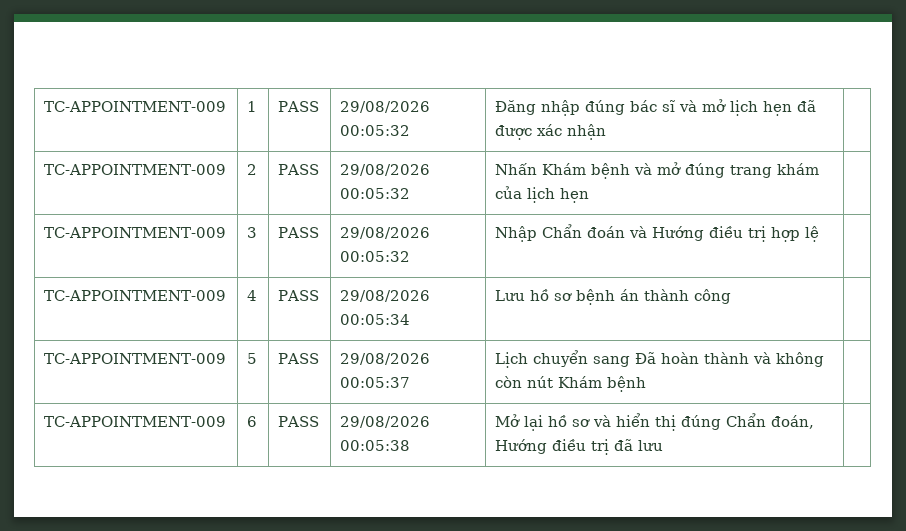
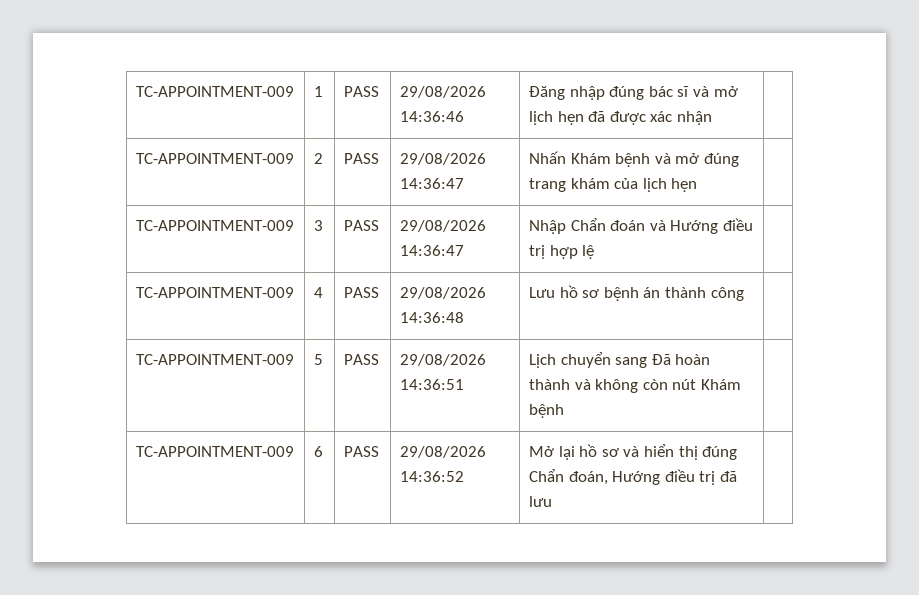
[340,125,411,136] 00:05:32 -> [399,111,464,122] 14:36:46
[340,188,411,199] 00:05:32 -> [399,178,464,189] 14:36:47
[340,251,411,262] 00:05:32 -> [399,245,464,256] 14:36:47
[340,314,411,325] 00:05:34 -> [399,312,464,323] 14:36:48
[340,377,411,388] 00:05:37 -> [399,379,464,390] 14:36:51
[340,440,411,451] 00:05:38 -> [399,471,464,482] 14:36:52

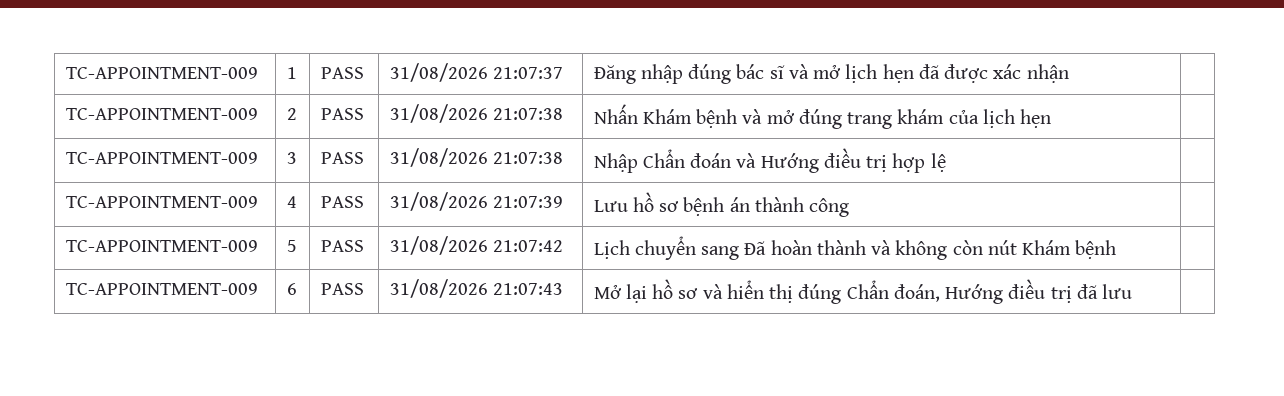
[399,86,486,98] [399,111,464,122] 29/08/2026 14:36:46 -> [389,63,563,82] 31/08/2026 21:07:37
[399,153,486,165] [399,178,464,189] 29/08/2026 14:36:47 -> [389,104,563,123] 31/08/2026 21:07:38
[399,220,486,232] [399,245,464,256] 29/08/2026 14:36:47 -> [389,148,563,167] 31/08/2026 21:07:38
[399,287,486,299] [399,312,464,323] 29/08/2026 14:36:48 -> [389,192,563,211] 31/08/2026 21:07:39
[399,354,486,366] [399,379,464,390] 29/08/2026 14:36:51 -> [389,236,563,255] 31/08/2026 21:07:42
[399,446,486,458] [399,471,464,482] 29/08/2026 14:36:52 -> [389,279,563,298] 31/08/2026 21:07:43

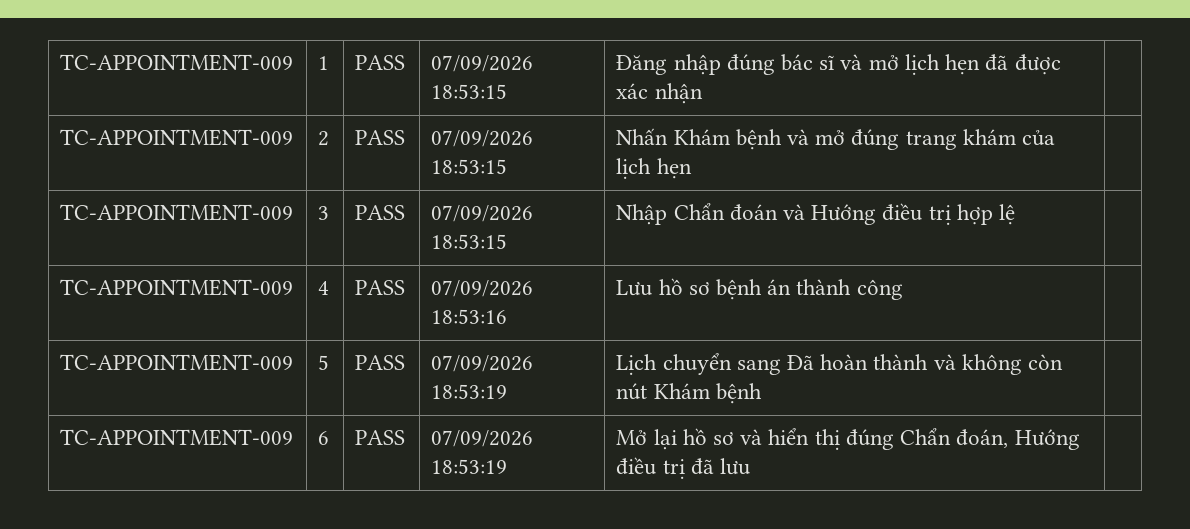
[389,63,563,82] 31/08/2026 21:07:37 -> [431,55,534,72] [431,84,508,99] 07/09/2026 18:53:15
[389,104,563,123] 31/08/2026 21:07:38 -> [431,130,534,147] [431,159,508,174] 07/09/2026 18:53:15
[389,148,563,167] 31/08/2026 21:07:38 -> [431,205,534,222] [431,234,508,249] 07/09/2026 18:53:15
[389,192,563,211] 31/08/2026 21:07:39 -> [431,280,534,297] [431,309,508,324] 07/09/2026 18:53:16
[389,236,563,255] 31/08/2026 21:07:42 -> [431,355,534,372] [431,384,508,399] 07/09/2026 18:53:19
[389,279,563,298] 31/08/2026 21:07:43 -> [431,430,534,447] [431,459,508,474] 07/09/2026 18:53:19

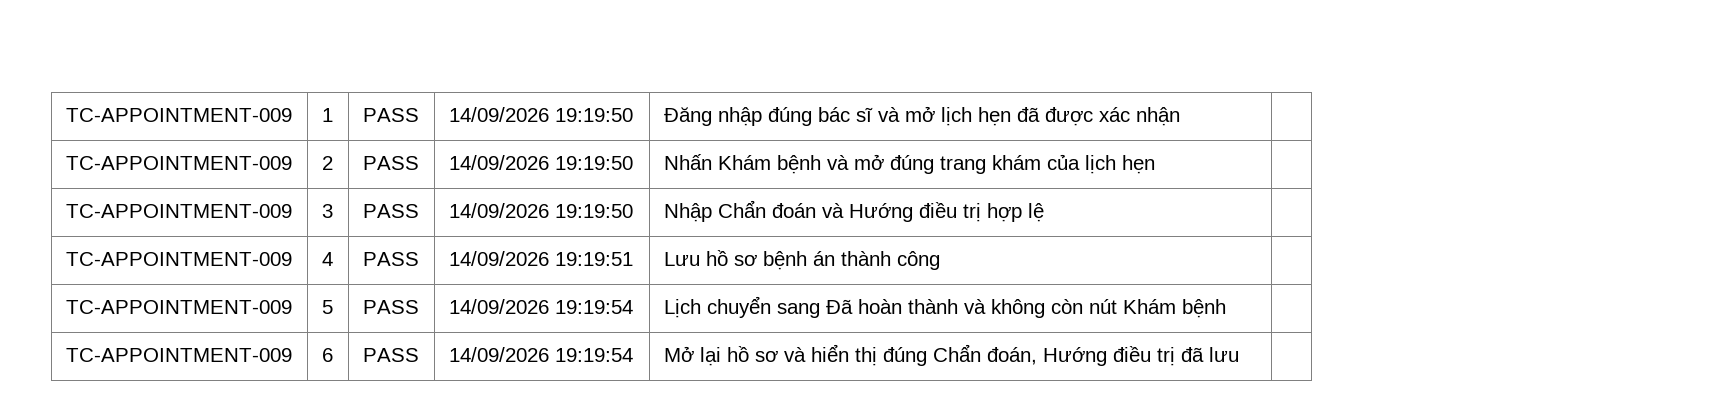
[431,55,534,72] [431,84,508,99] 07/09/2026 18:53:15 -> [448,107,633,122] 14/09/2026 19:19:50
[431,130,534,147] [431,159,508,174] 07/09/2026 18:53:15 -> [448,155,633,170] 14/09/2026 19:19:50
[431,205,534,222] [431,234,508,249] 07/09/2026 18:53:15 -> [448,203,633,218] 14/09/2026 19:19:50
[431,280,534,297] [431,309,508,324] 07/09/2026 18:53:16 -> [448,251,633,266] 14/09/2026 19:19:51
[431,355,534,372] [431,384,508,399] 07/09/2026 18:53:19 -> [448,299,633,314] 14/09/2026 19:19:54
[431,430,534,447] [431,459,508,474] 07/09/2026 18:53:19 -> [448,347,633,362] 14/09/2026 19:19:54

